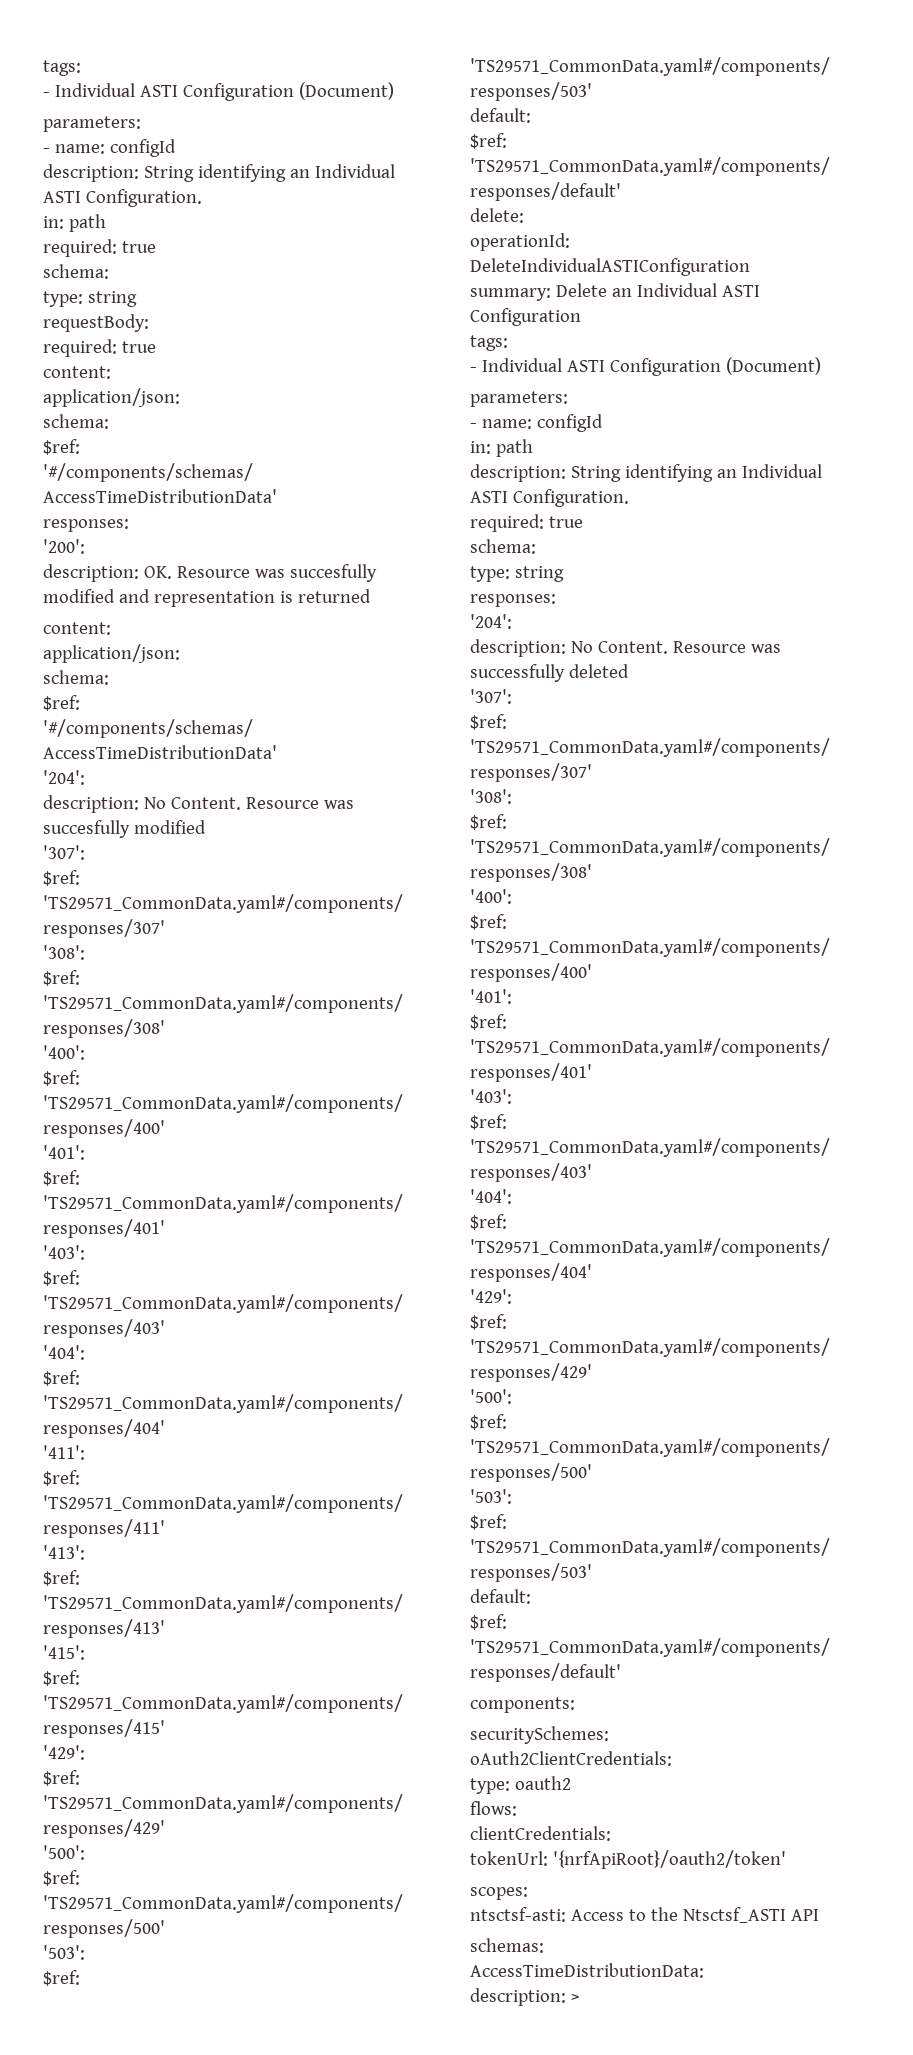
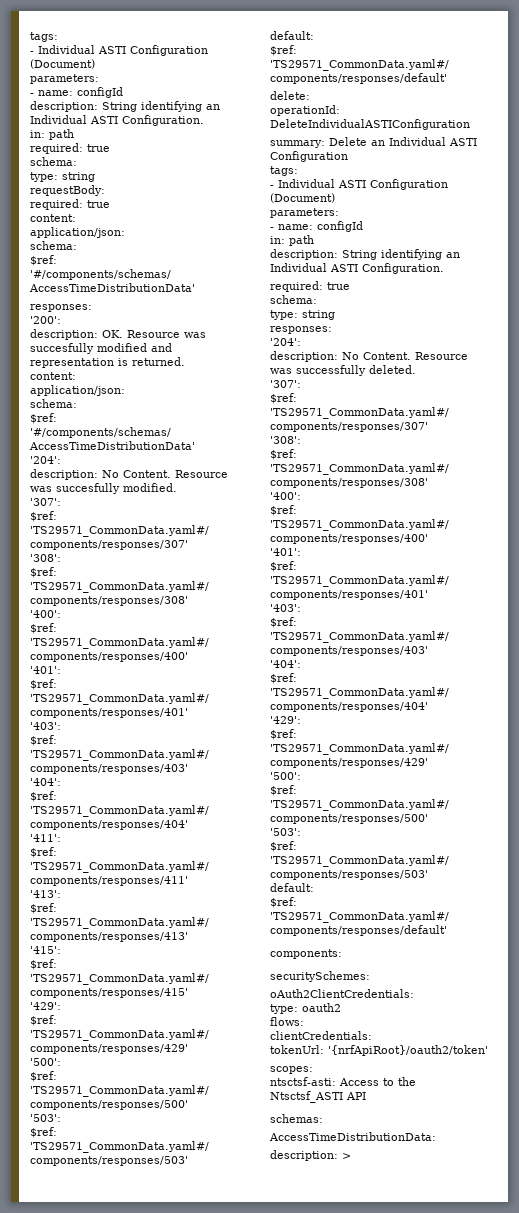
[297,589,371,603] returned -> [132,357,185,366] returned.
[133,820,206,834] modified -> [123,483,177,492] modified.
[568,664,629,678] deleted -> [369,365,416,374] deleted.

